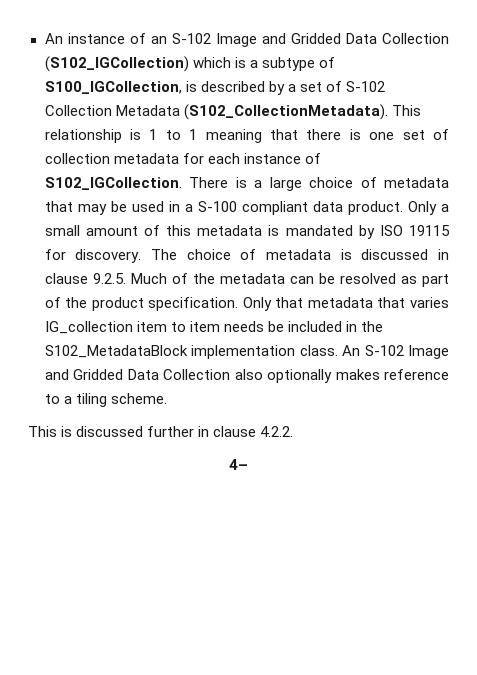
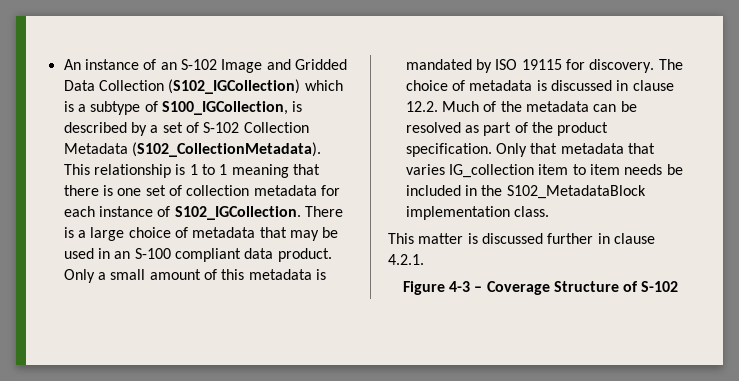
[184,204,193,212] a -> [114,251,131,259] an
[92,273,126,284] 9.2.5. -> [405,101,438,112] 12.2.
[342,345,449,359] [44,369,449,383] [44,393,167,407] [28,426,57,437] An S-102 Image and Gridded Data Collection also optionally makes reference to a tiling scheme. // This -> [388,233,464,244] // This matter
[260,426,294,437] [229,459,248,470] 4.2.2. // 4– -> [388,254,424,265] [402,281,679,295] 4.2.1. // Figure 4-3 – Coverage Structure of S-102

